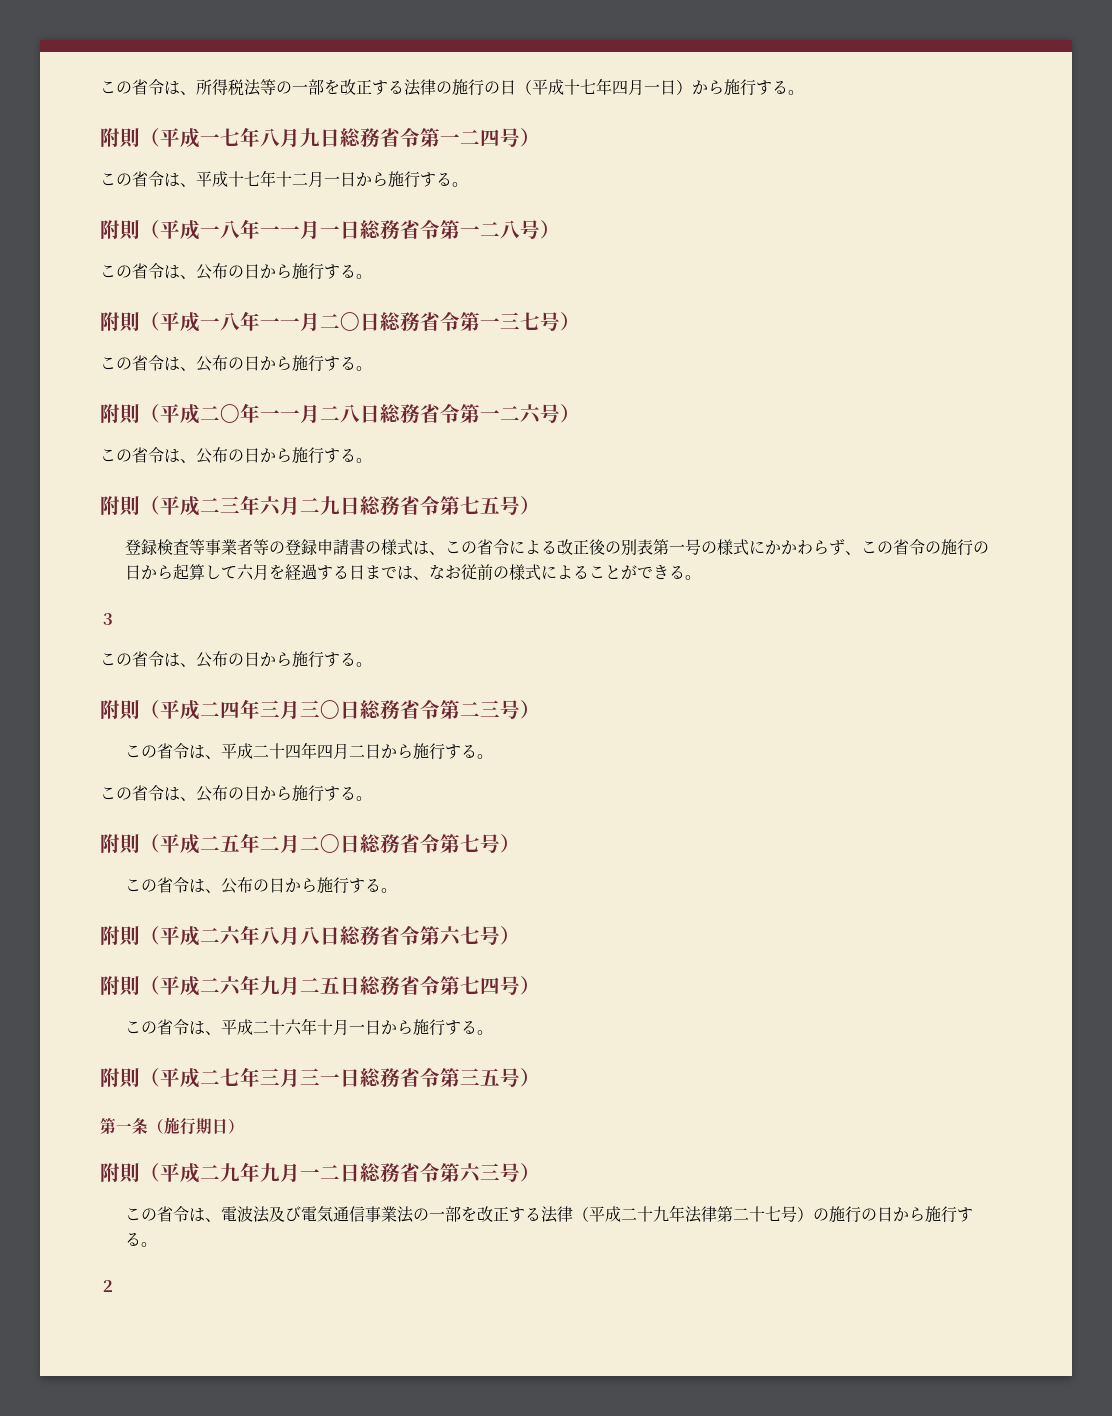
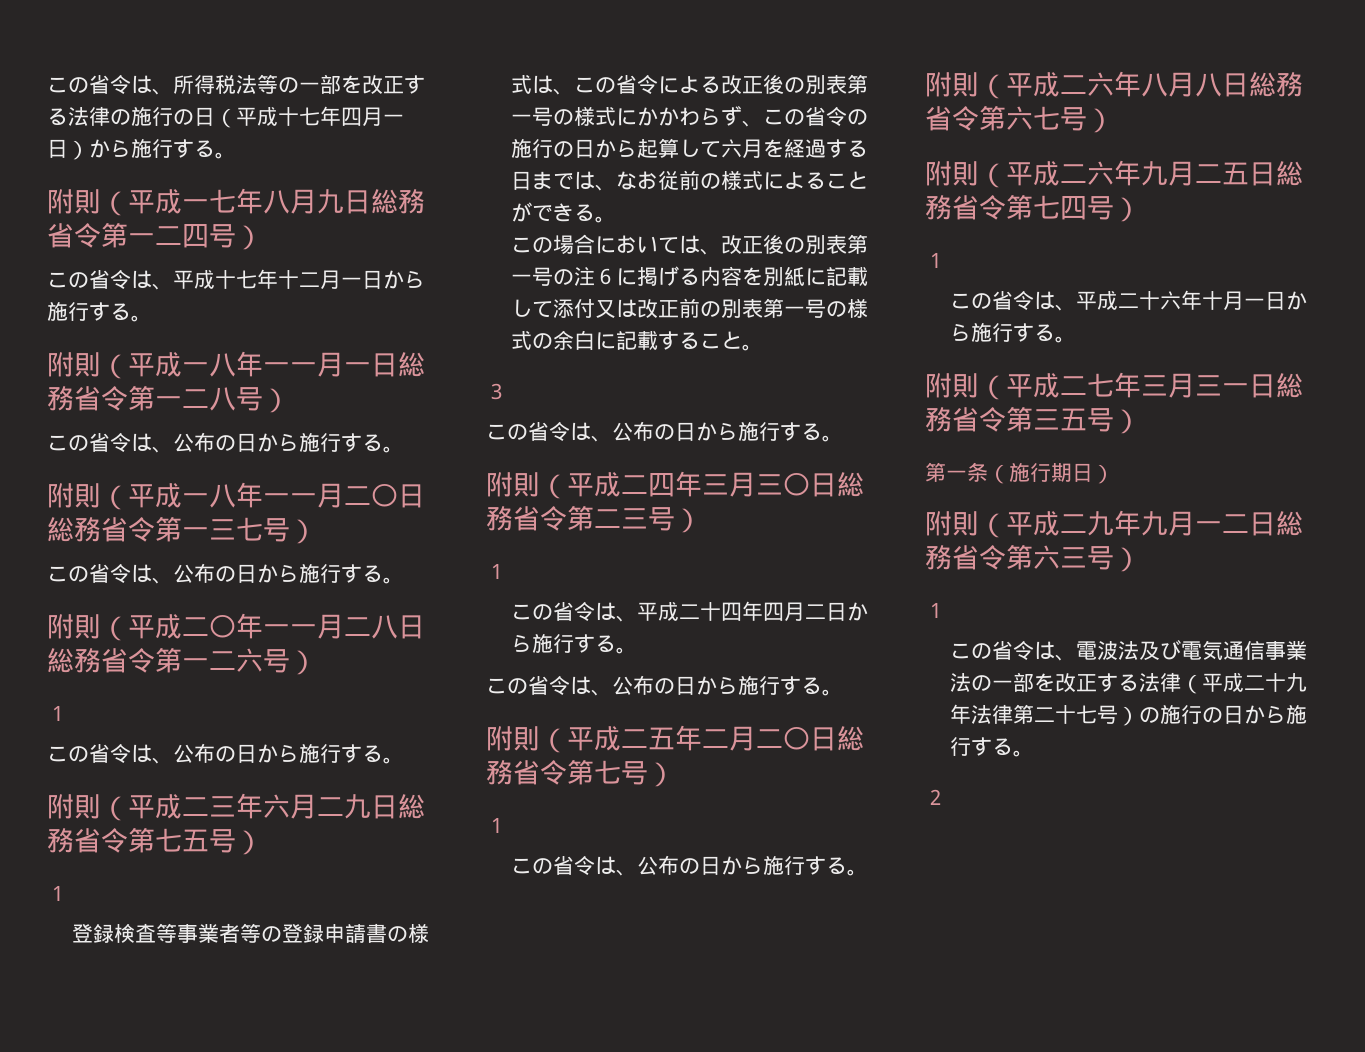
(580, 413) none -> [47,705,68,721] // １
(540, 505) none -> [47,885,68,901] // １
(702, 577) none -> [511,234,869,255] [511,266,869,286] [511,298,869,318] [511,330,764,351] // この場合においては、改正後の別表第一号の注６に掲げる内容を別紙に記載して添付又は改正前の別表第一号の様式の余白に記載すること。
(540, 709) none -> [486,563,507,579] // １
(520, 843) none -> [486,817,507,833] // １
(540, 985) none -> [925,252,946,268] // １
(540, 1172) none -> [925,602,946,618] // １

